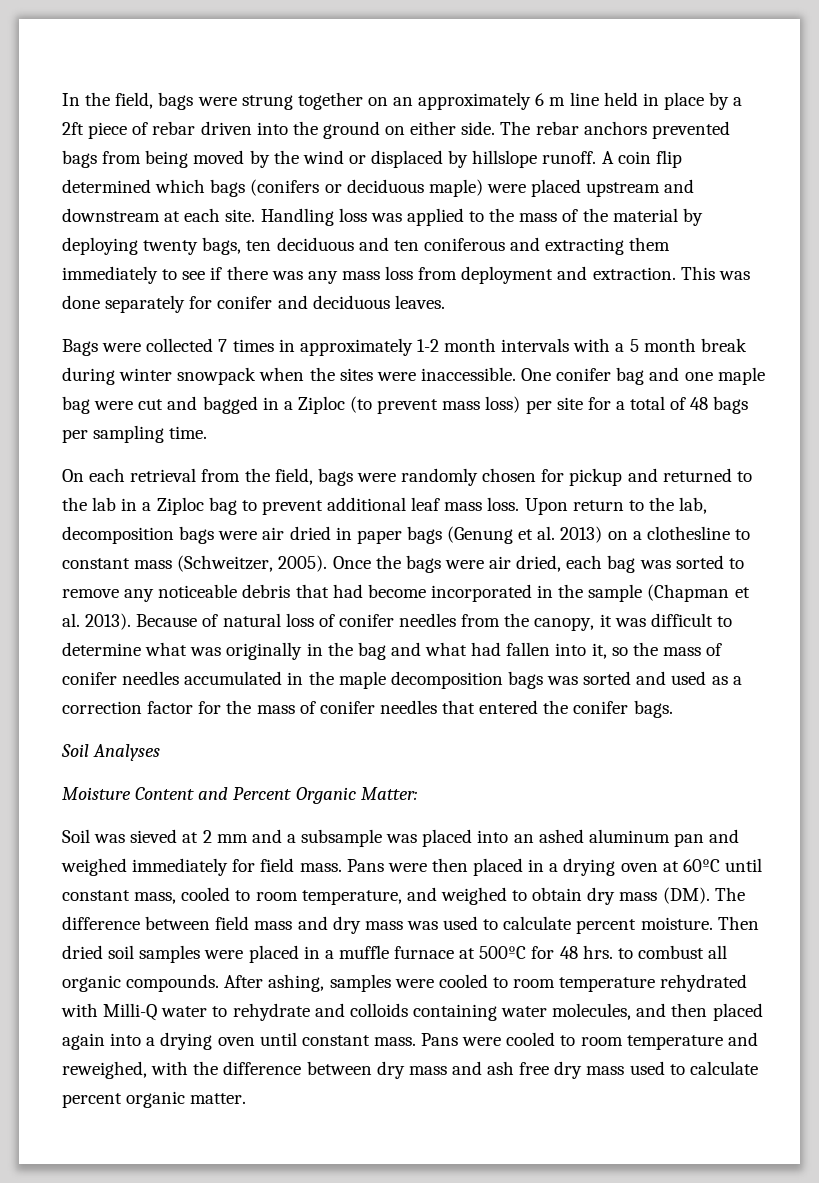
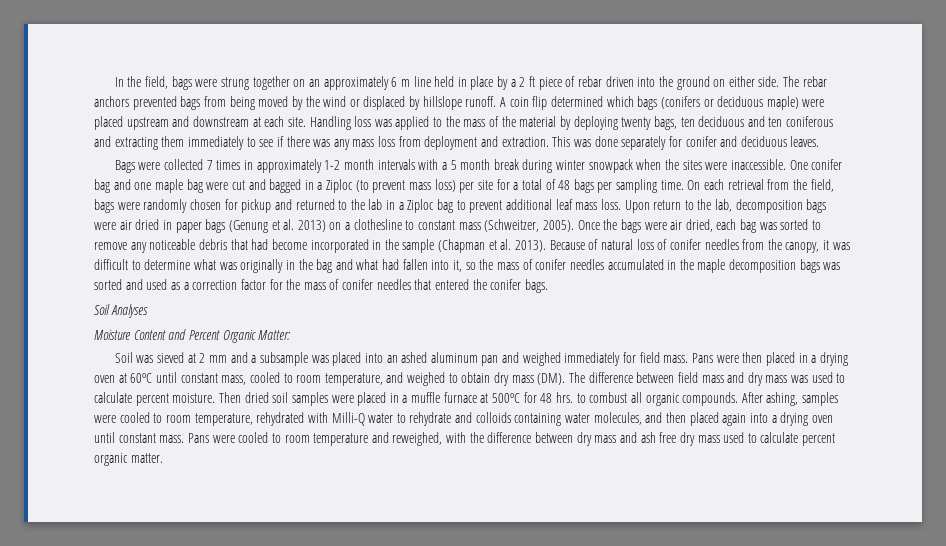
[62,122,84,135] 2ft -> [519,76,536,87] 2 ft
(208, 432) // -> (684, 185) none
[559,977,656,992] temperature -> [194,413,253,426] temperature,

